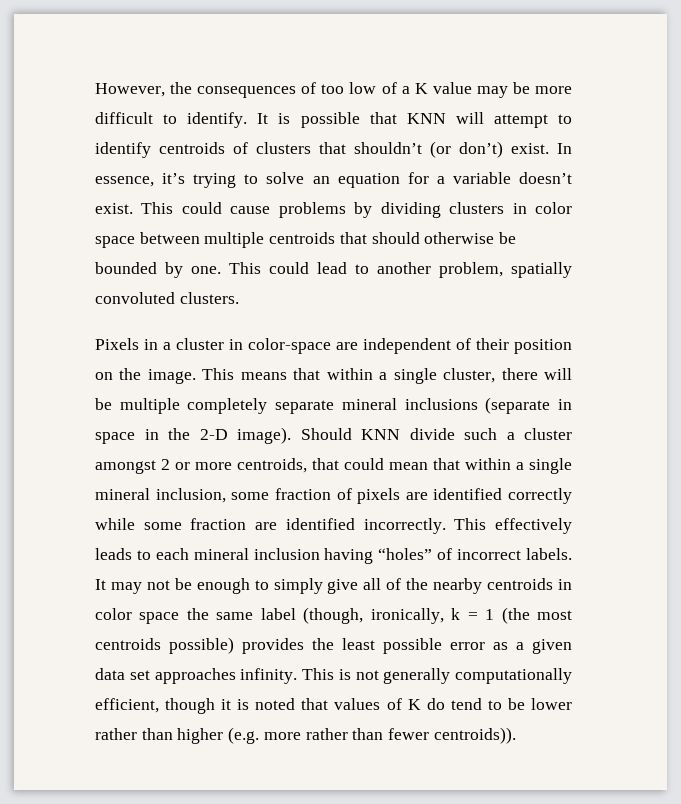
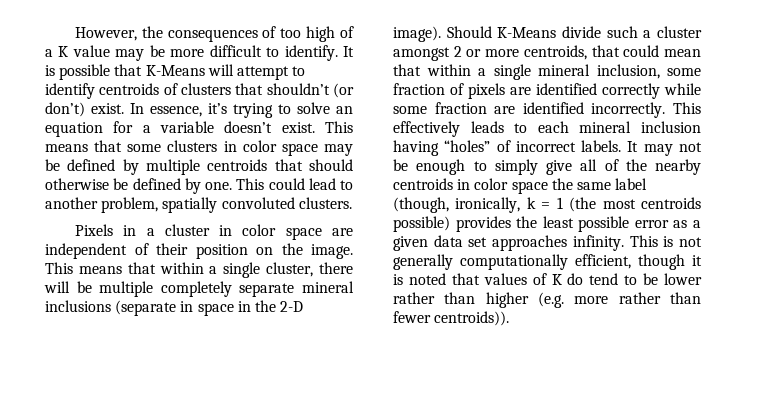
[349,82,377,94] low -> [306,26,336,42] high
[406,113,446,124] KNN -> [145,65,205,76] K-Means
[181,202,572,218] [95,232,200,248] could cause problems by dividing clusters in color space between -> [45,140,353,156] [45,159,139,175] means that some clusters in color space may be defined by
[95,262,157,274] bounded -> [132,178,181,190] defined
[248,338,331,354] color-space -> [242,224,322,240] color space
[361,429,400,440] KNN -> [497,27,557,38] K-Means

